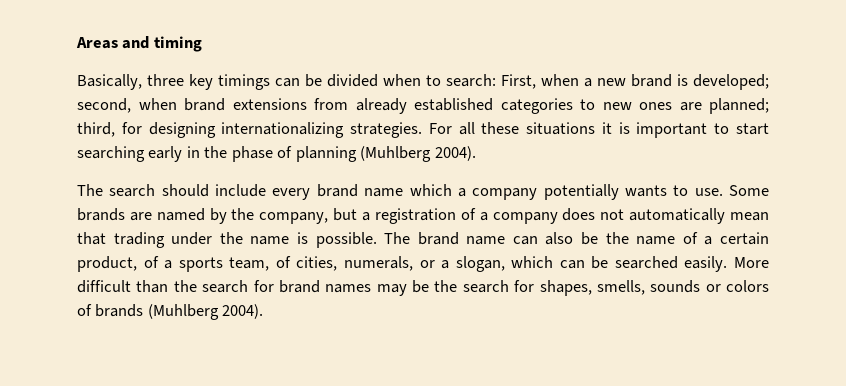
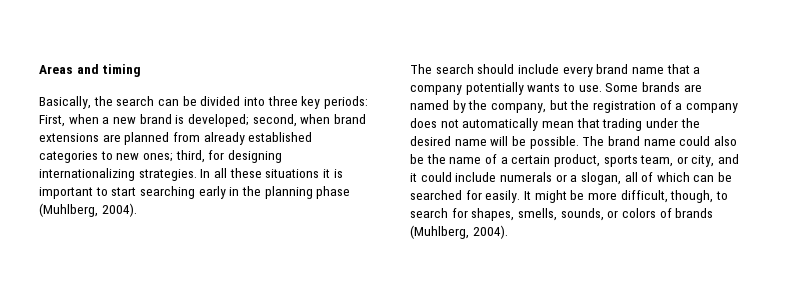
[147,74,496,90] three key timings can be divided when to search: -> [93,96,368,109] the search can be divided into three key periods:
(307, 104) none -> [102,132,170,145] are planned
[639,98,769,114] ones are planned; -> [142,153,173,162] ones;
[428,123,452,134] For -> [200,169,211,178] In
[231,146,432,162] phase of planning (Muhlberg -> [264,186,351,199] [39,203,98,217] planning phase (Muhlberg,
[409,184,452,196] which -> [666,64,690,74] that
[362,212,371,221] a -> [570,100,590,110] the
[250,232,308,245] name is -> [410,136,526,146] desired name will be
[512,236,538,245] can -> [679,136,711,146] could
[143,256,413,272] of a sports team, of cities, numerals, -> [603,154,740,167] [410,172,552,182] sports team, or city, and it could include numerals
(505, 264) none -> [624,172,654,182] all of
[684,256,769,272] [77,280,458,296] easily. More difficult than the search for brand names may be the -> [465,190,728,203] for easily. It might be more difficult, though, to
[650,280,701,293] sounds -> [560,208,604,221] sounds,
[147,304,219,320] (Muhlberg -> [410,225,469,239] (Muhlberg,

